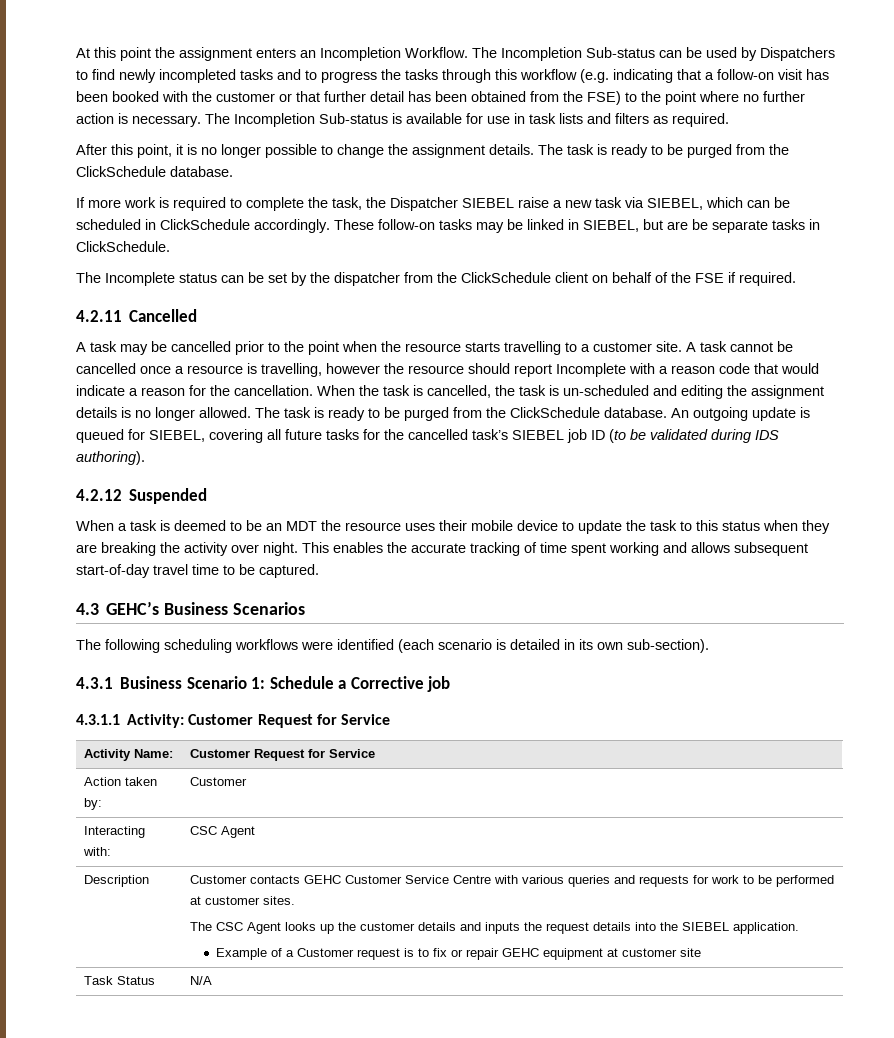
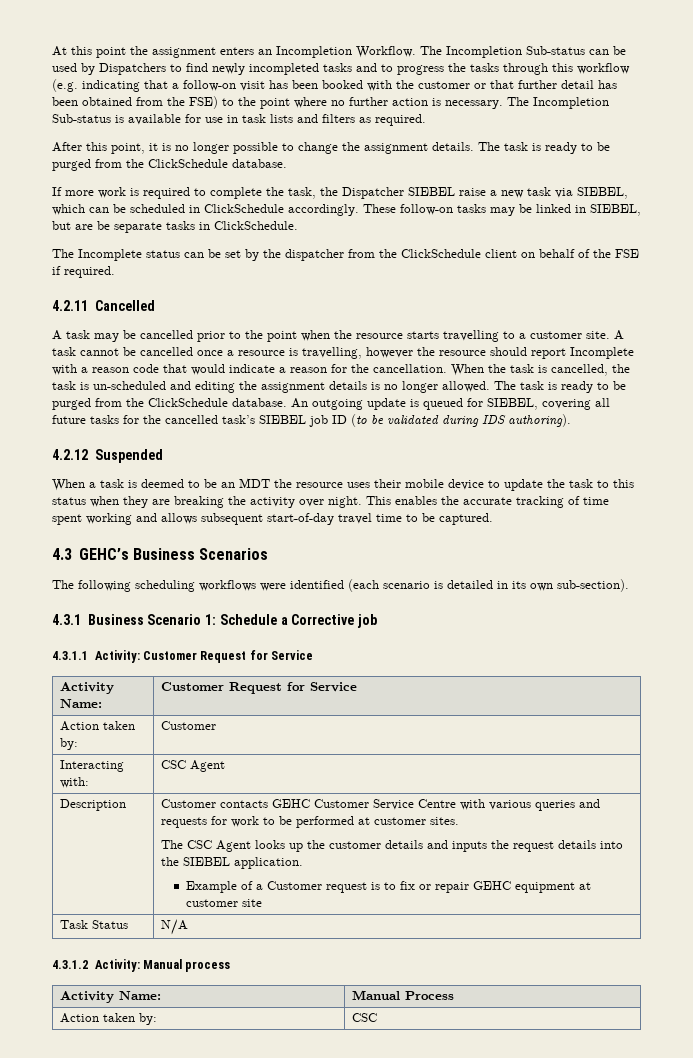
(212, 980) none -> [52,959,231,972] [59,991,161,1003] [351,990,454,1000] [59,1013,157,1025] [351,1013,377,1022] // 4.3.1.2 Activity: Manual process // Activity Name: | Manual Process // Action taken by: | CSC

